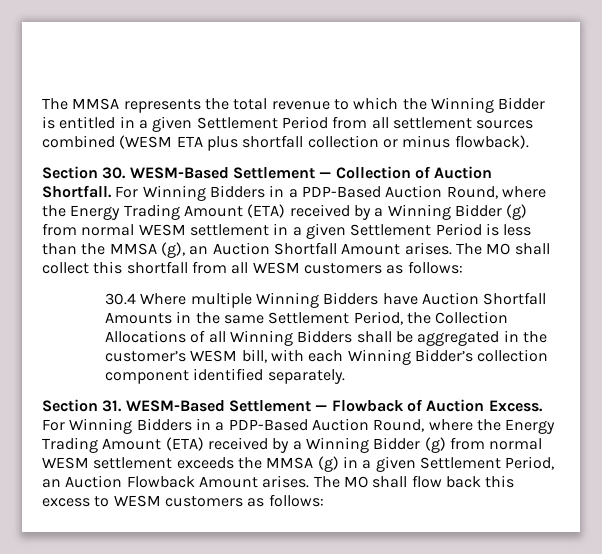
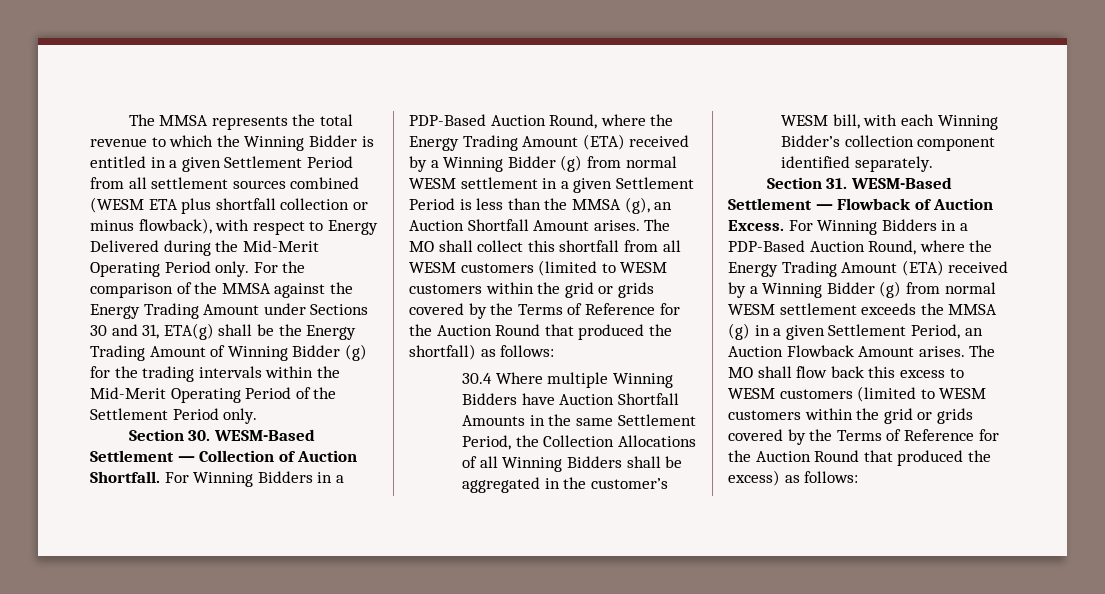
[454,135,529,149] flowback). -> [138,218,378,235] [90,240,319,256] [90,261,306,277] [90,282,353,298] [90,303,369,319] [90,323,357,340] [90,344,367,361] [90,366,340,382] [90,387,337,403] [90,408,258,424] flowback), with respect to Energy Delivered during the Mid-Merit Operating Period only. For the comparison of the MMSA against the Energy Trading Amount under Sections 30 and 31, ETA(g) shall be the Energy Trading Amount of Winning Bidder (g) for the trading intervals within the Mid-Merit Operating Period of the Settlement Period only.
(382, 268) none -> [538,260,668,276] [409,282,654,298] [409,303,680,319] [409,324,672,340] [409,344,476,360] (limited to WESM customers within the grid or grids covered by the Terms of Reference for the Auction Round that produced the shortfall)
(243, 501) none -> [857,386,987,402] [728,408,973,424] [728,429,999,445] [728,450,991,466] [728,470,780,486] (limited to WESM customers within the grid or grids covered by the Terms of Reference for the Auction Round that produced the excess)

